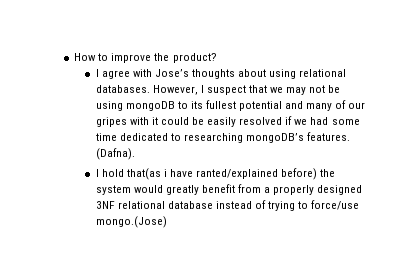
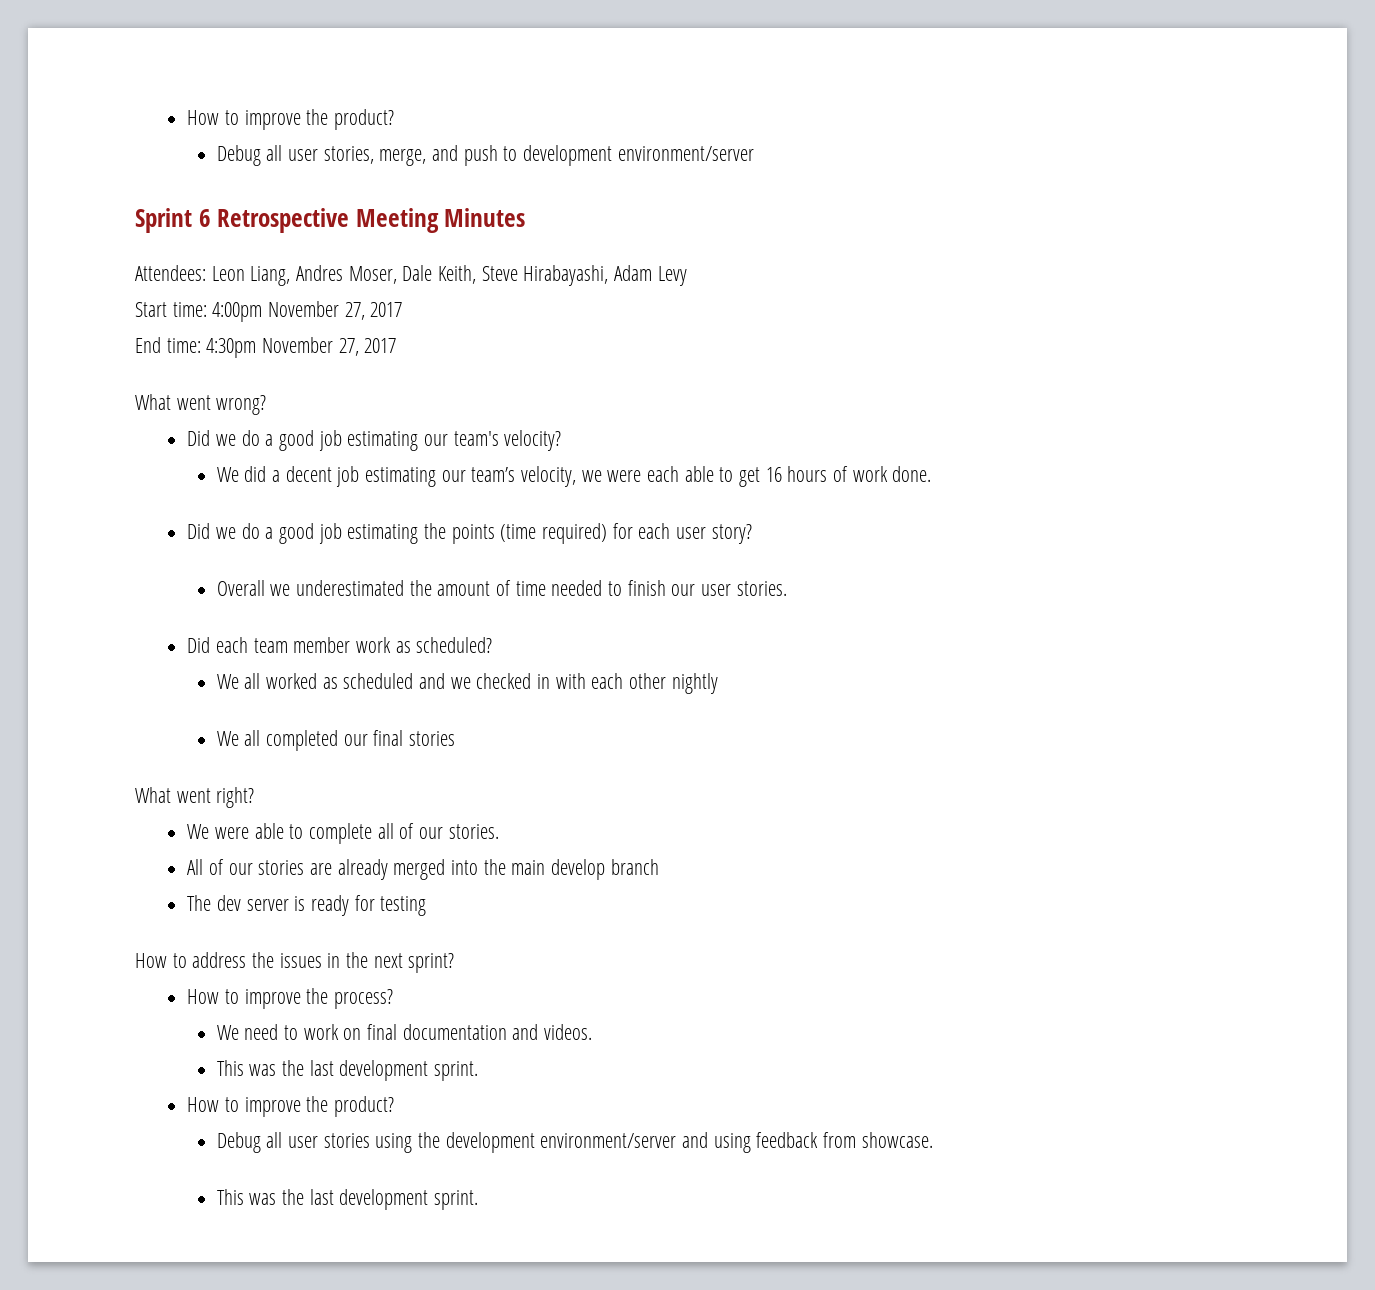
[74,53,217,63] [95,69,347,79] [95,85,341,95] [95,100,366,111] [95,116,360,127] [95,132,351,143] [95,148,135,160] [95,168,336,180] [95,184,363,195] [95,200,360,211] [95,216,167,228] How to improve the product? // I agree with Jose’s thoughts about using relational databases. However, I suspect that we may not be using mongoDB to its fullest potential and many of our gripes with it could be easily resolved if we had some time dedicated to researching mongoDB’s features. (Dafna). // I hold that(as i have ranted/explained before) the system would greatly benefit from a properly designed 3NF relational database instead of trying to force/use mongo.(Jose) -> [187,109,395,130] [216,145,754,166] [135,208,526,233] [135,265,687,286] [135,301,403,322] [135,337,397,358] [135,394,267,415] [187,430,562,451] [216,466,932,487] [187,523,752,544] [216,580,787,596] [187,637,493,653] [216,673,718,694] [216,730,456,751] [135,787,255,808] [187,823,499,844] [187,859,659,880] [187,895,427,916] [135,952,455,973] [187,988,394,1009] [216,1024,593,1040] [216,1060,479,1081] [187,1096,395,1117] [216,1132,933,1153] [216,1189,479,1210] How to improve the product? // Debug all user stories, merge, and push to development environment/server // Sprint 6 Retrospective Meeting Minutes // Attendees: Leon Liang, Andres Moser, Dale Keith, Steve Hirabayashi, Adam Levy // Start time: 4:00pm November 27, 2017 // End time: 4:30pm November 27, 2017 // What went wrong? // Did we do a good job estimating our team's velocity? // We did a decent job estimating our team’s velocity, we were each able to get 16 hours of work done. // Did we do a good job estimating the points (time required) for each user story? // Overall we underestimated the amount of time needed to finish our user stories. // Did each team member work as scheduled? // We all worked as scheduled and we checked in with each other nightly // We all completed our final stories // What went right? // We were able to complete all of our stories. // All of our stories are already merged into the main develop branch // The dev server is ready for testing // How to address the issues in the next sprint? // How to improve the process? // We need to work on final documentation and videos. // This was the last development sprint. // How to improve the product? // Debug all user stories using the development environment/server and using feedback from showcase. // This was the last development sprint.

